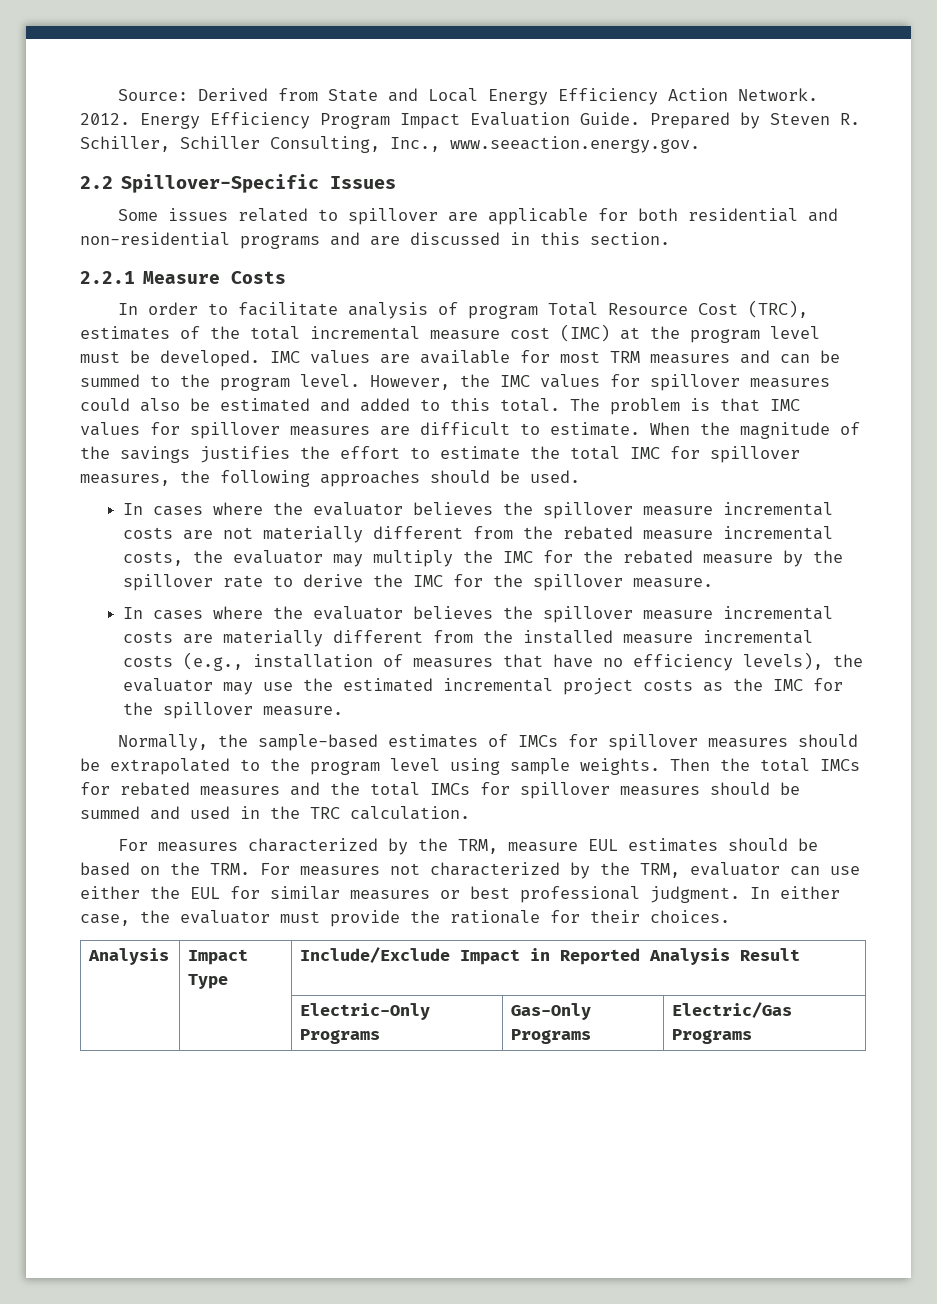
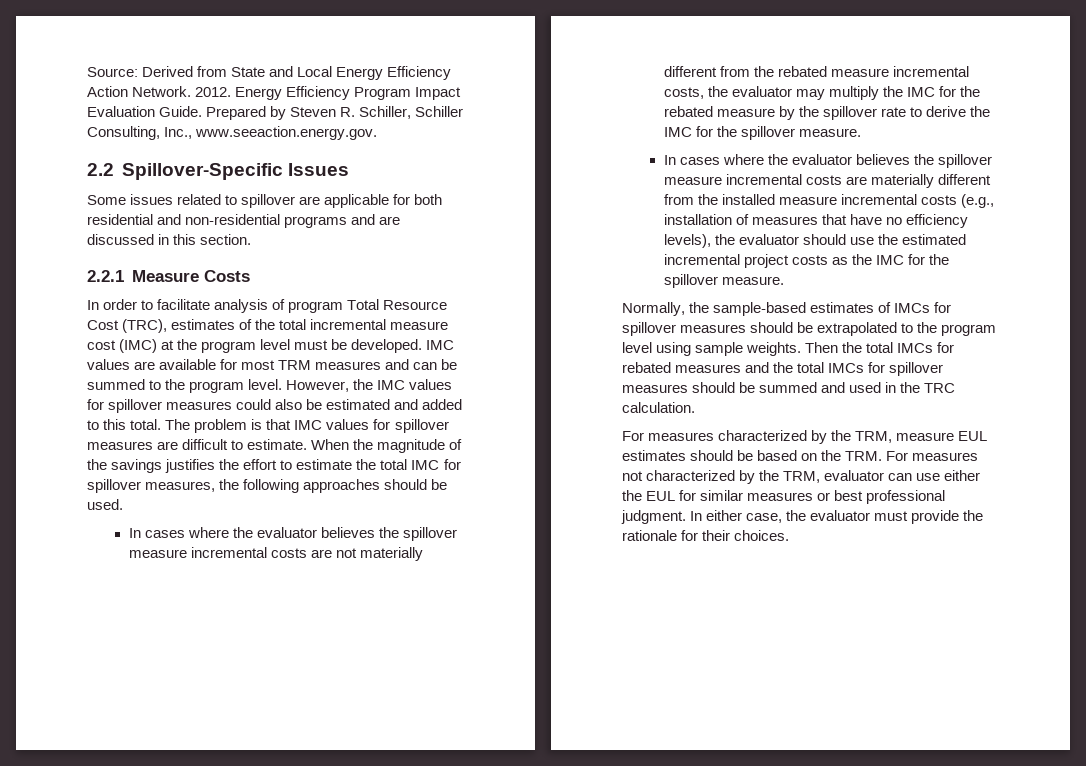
[222,682,253,695] may -> [802,234,846,245] should
[88,948,170,965] [188,949,249,965] [188,974,229,989] [300,947,801,965] [300,1003,431,1020] [300,1029,381,1044] [511,1003,592,1020] [511,1029,592,1044] [672,1002,793,1018] [672,1029,753,1044] // Analysis | Impact Type | Include/Exclude Impact in Reported Analysis Result // | | Electric-Only Programs | Gas-Only Programs | Electric/Gas Programs -> (790, 535) none

